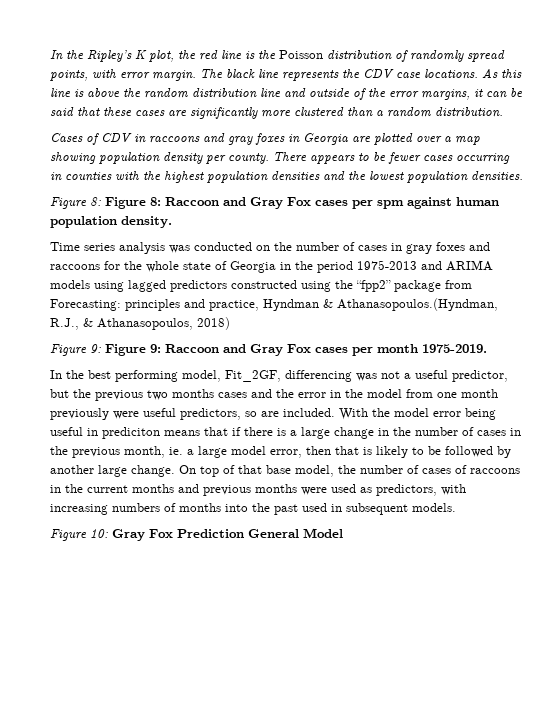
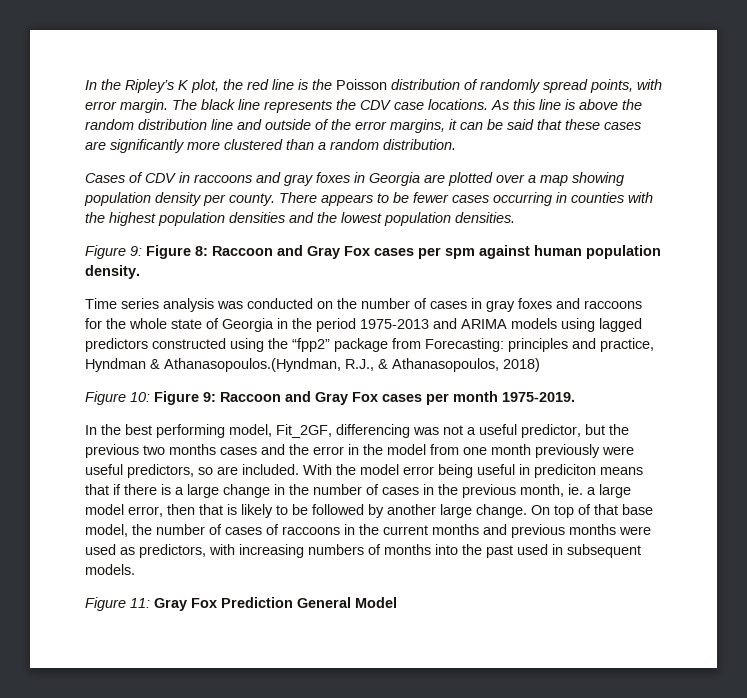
[90,197,101,206] 8: -> [130,246,142,256] 9:
[90,344,101,353] 9: -> [130,392,150,402] 10:
[90,529,108,538] 10: -> [130,598,150,608] 11:

